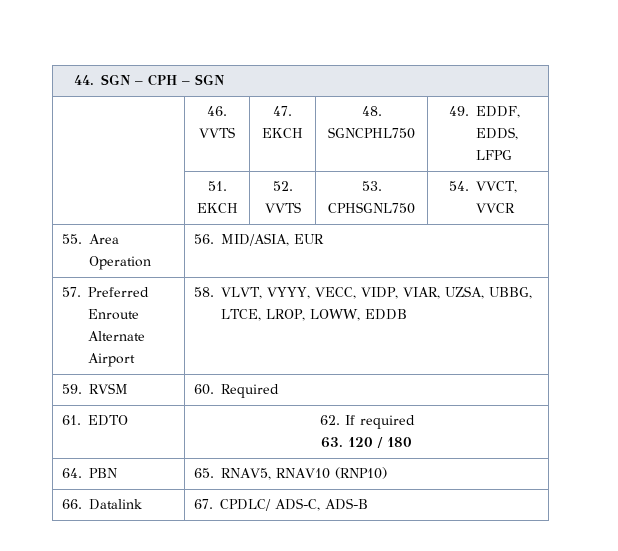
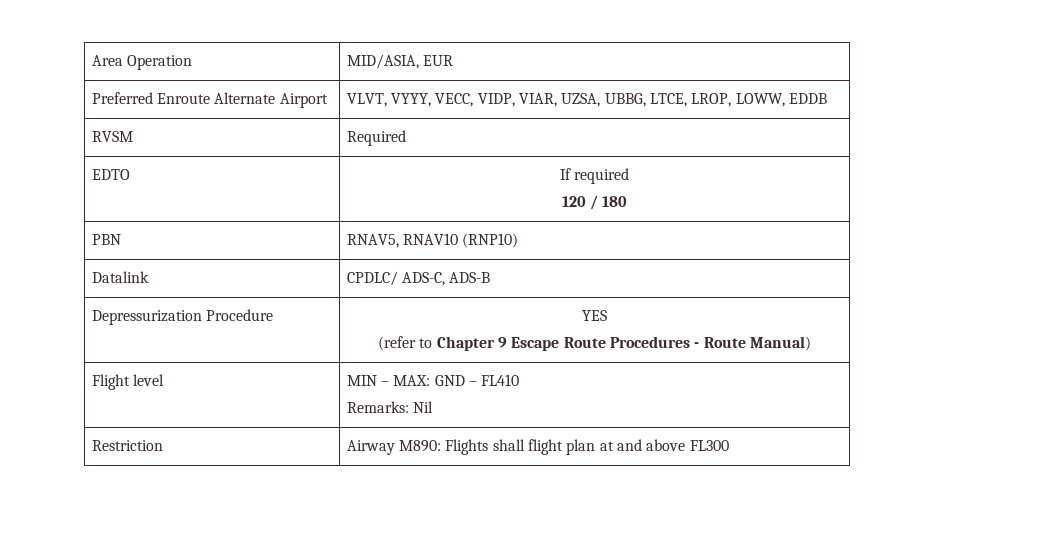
[74,74,226,86] [207,106,227,116] [199,127,235,138] [273,106,292,116] [262,128,303,138] [361,106,382,116] [328,127,415,139] [449,106,521,118] [476,127,519,140] [476,150,513,160] [207,181,227,191] [196,203,238,213] [272,181,293,191] [264,202,301,213] [361,181,382,191] [328,202,415,214] [449,181,518,193] [476,203,516,213] [62,234,83,244] 44. SGN – CPH – SGN // | 46. VVTS | 47. EKCH | 48. SGNCPHL750 | 49. EDDF, EDDS, LFPG // | 51. EKCH | 52. VVTS | 53. CPHSGNL750 | 54. VVCT, VVCR // 55. -> (91, 60) none
[194,234,215,244] 56. -> (193, 62) none
[62,287,82,297] 57. -> (454, 60) none
[194,287,215,297] 58. -> (328, 100) none
[62,384,83,394] 59. -> (828, 98) none
[194,384,215,395] 60. -> (133, 136) none
[62,415,82,425] 61. -> (406, 138) none
[319,415,340,425] 62. -> (130, 174) none
[320,437,343,448] 63. -> (630, 176) none
[62,468,83,478] 64. -> (628, 201) none
[194,468,215,478] 65. -> (121, 239) none
[62,499,83,509] 66. -> (519, 240) none
[194,499,214,509] 67. -> (149, 277) none
(369, 504) none -> [91,309,274,325] [582,310,607,321] [378,336,811,351] [91,374,165,390] [346,374,520,386] [346,401,434,413] [91,440,163,451] [346,439,729,455] // Depressurization Procedure | YES // (refer to Chapter 9 Escape Route Procedures - Route Manual) // Flight level | MIN – MAX: GND – FL410 // Remarks: Nil // Restriction | Airway M890: Flights shall flight plan at and above FL300

